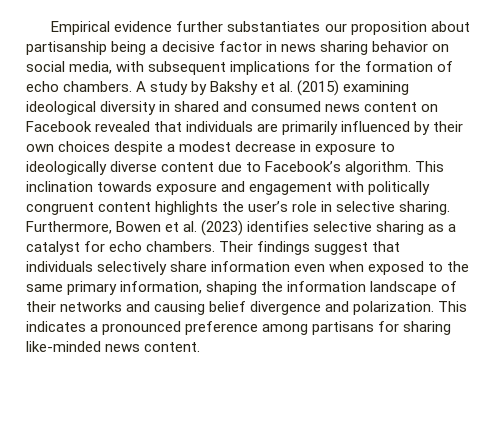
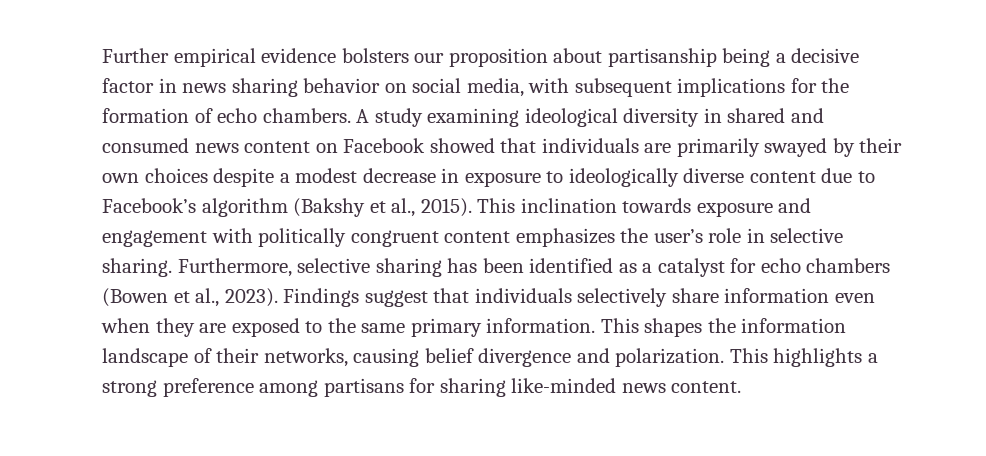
[51,21,321,35] Empirical evidence further substantiates -> [102,48,409,67] Further empirical evidence bolsters
[191,80,340,96] by Bakshy et al. (2015) -> (423, 117) none
[95,121,151,132] revealed -> [429,138,495,153] showed
[341,121,411,132] influenced -> [764,138,828,157] swayed
[345,161,412,175] algorithm. -> [201,198,472,217] algorithm (Bakshy et al., 2015).
[155,201,219,215] highlights -> [515,228,615,247] emphasizes
[116,220,425,236] Bowen et al. (2023) identifies selective sharing -> [297,258,614,277] selective sharing has been identified
[146,241,311,255] chambers. Their findings -> [806,258,891,273] [102,288,360,307] chambers (Bowen et al., 2023). Findings
(365, 266) none -> [155,318,227,337] they are
[120,281,258,295] information, shaping -> [486,318,703,337] information. This shapes
[60,301,151,312] networks and -> [263,348,348,367] networks,
[26,321,182,335] indicates a pronounced -> [773,348,878,367] [102,380,157,397] highlights a strong

